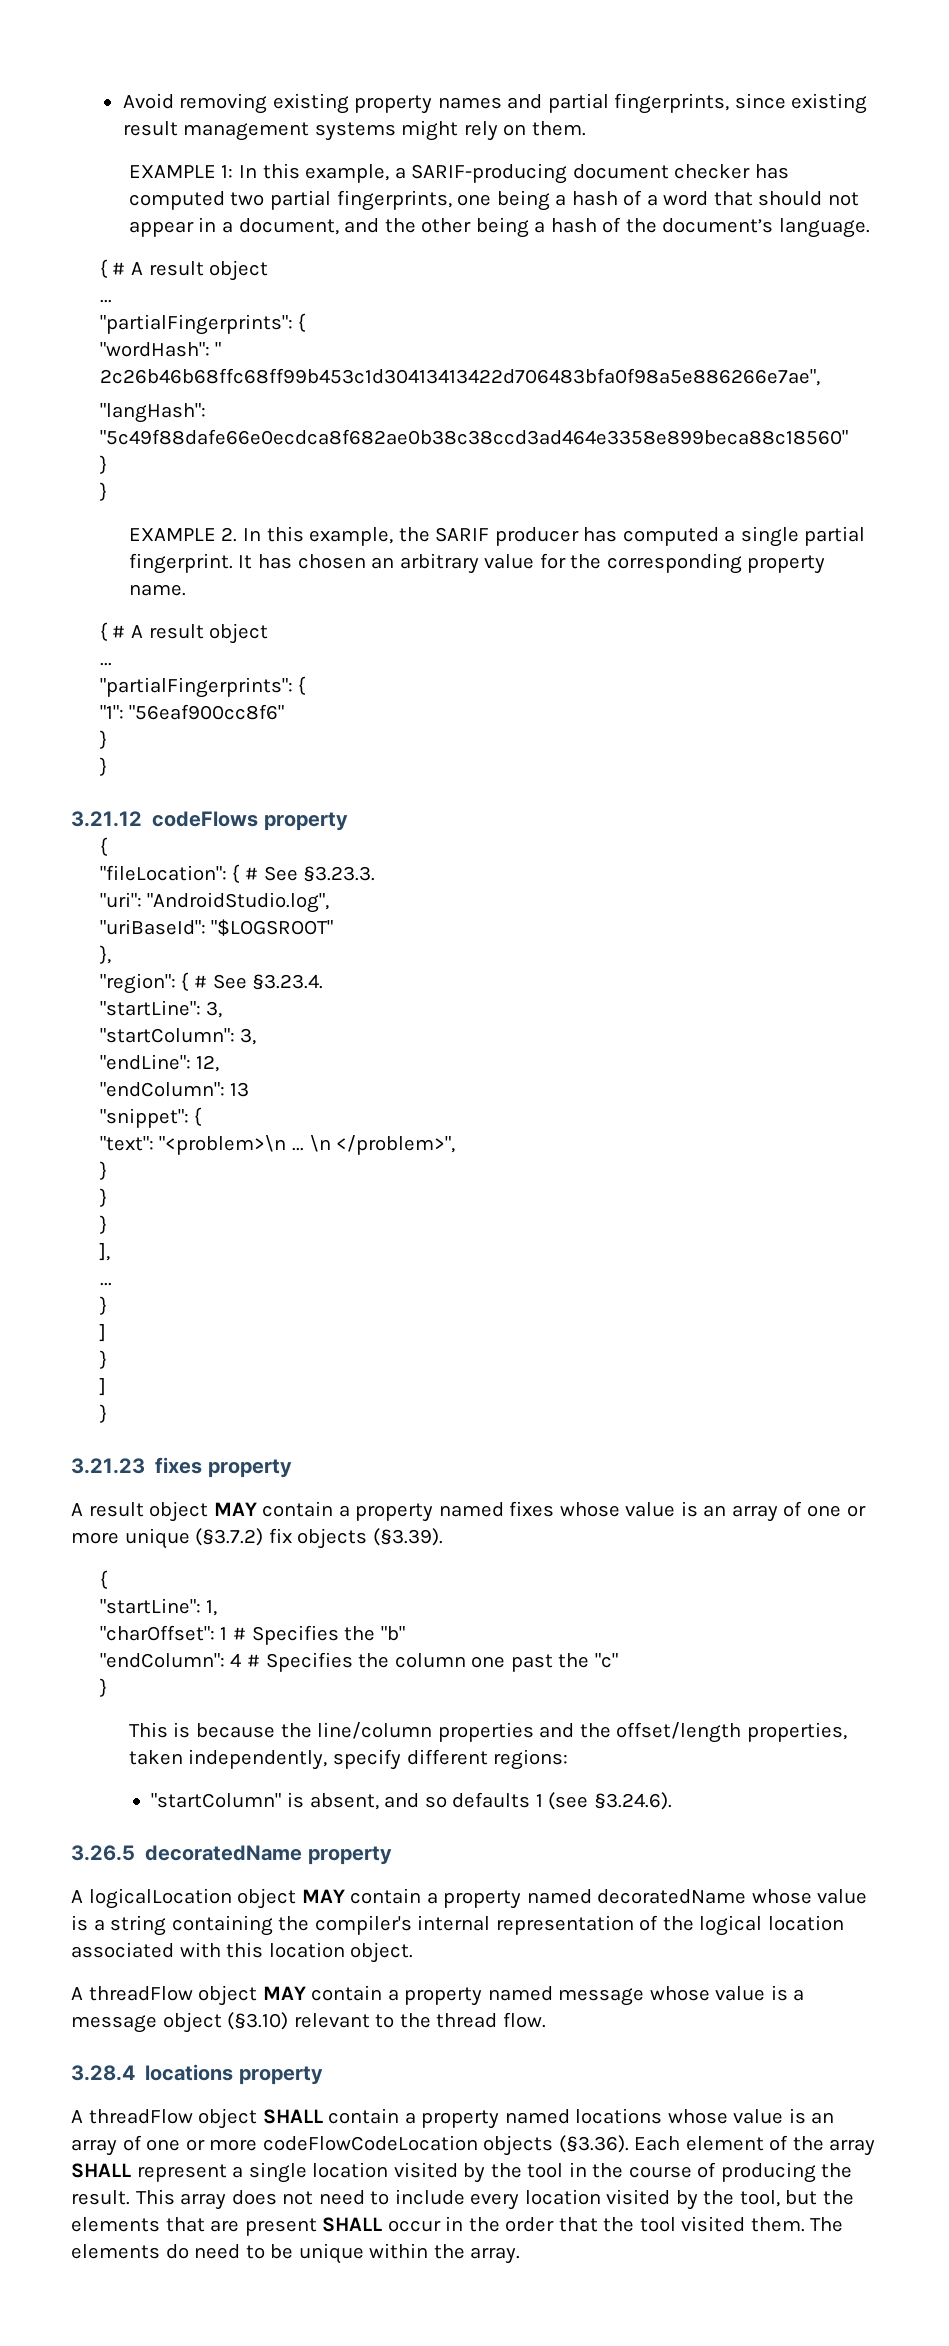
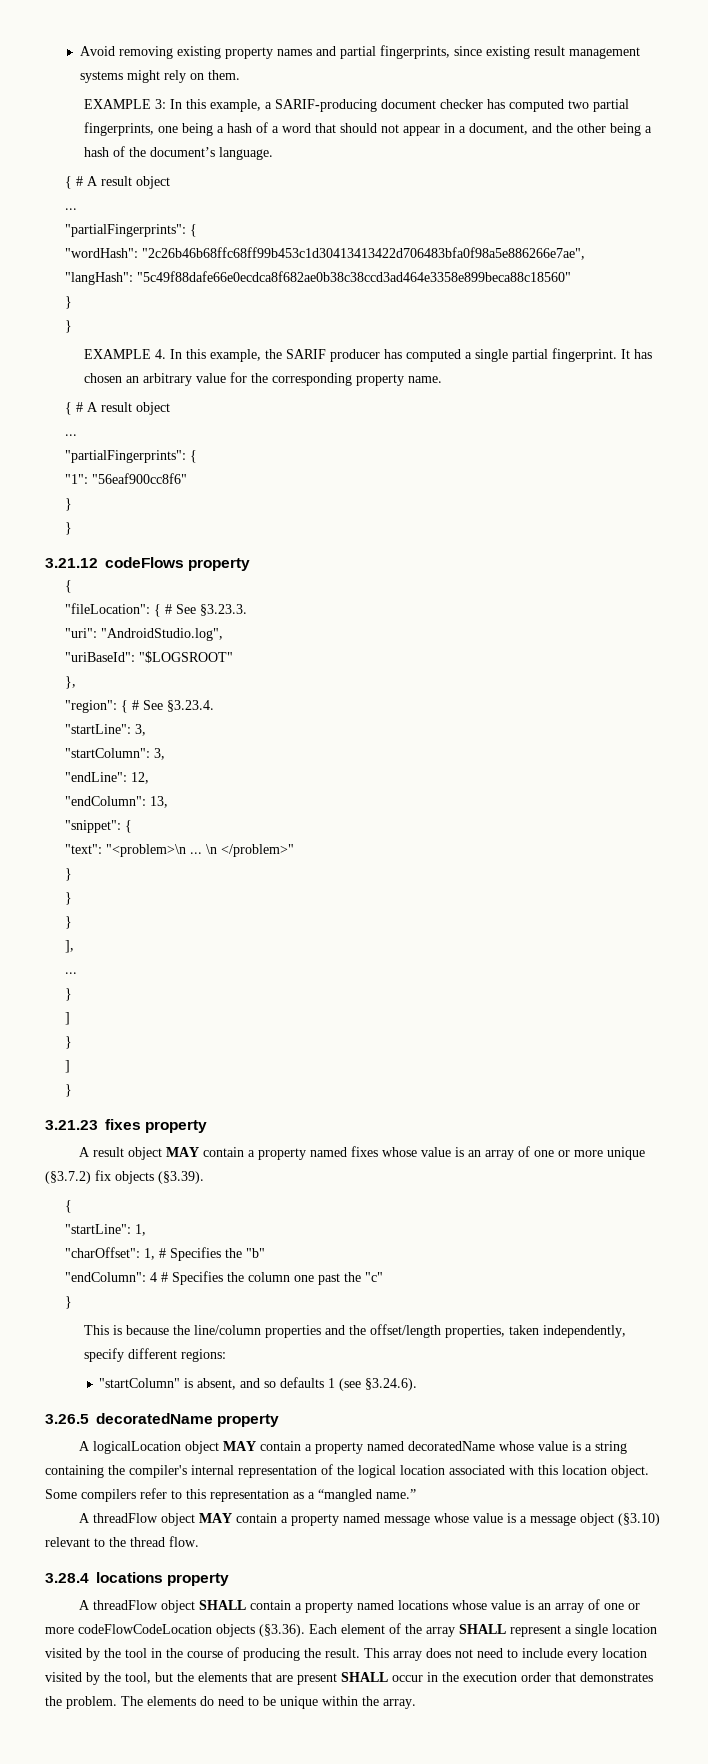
[221,165,234,178] 1: -> [155,99,167,109] 3:
[215,342,222,356] [99,368,820,386] " 2c26b46b68ffc68ff99b453c1d30413413422d706483bfa0f98a5e886266e7ae", -> [141,247,585,260] "2c26b46b68ffc68ff99b453c1d30413413422d706483bfa0f98a5e886266e7ae",
[221,527,238,542] 2. -> [155,349,167,359] 4.
[230,1082,250,1097] 13 -> [149,796,168,808] 13,
[336,1135,456,1155] </problem>", -> [220,844,294,857] </problem>"
[220,1627,228,1640] 1 -> [143,1248,155,1260] 1,
(414, 1952) none -> [45,1488,416,1502] Some compilers refer to this representation as a “mangled name.”
(500, 2224) none -> [463,1672,517,1682] execution
[603,2216,805,2232] the tool visited them. -> [580,1672,653,1682] [45,1696,117,1709] demonstrates the problem.

